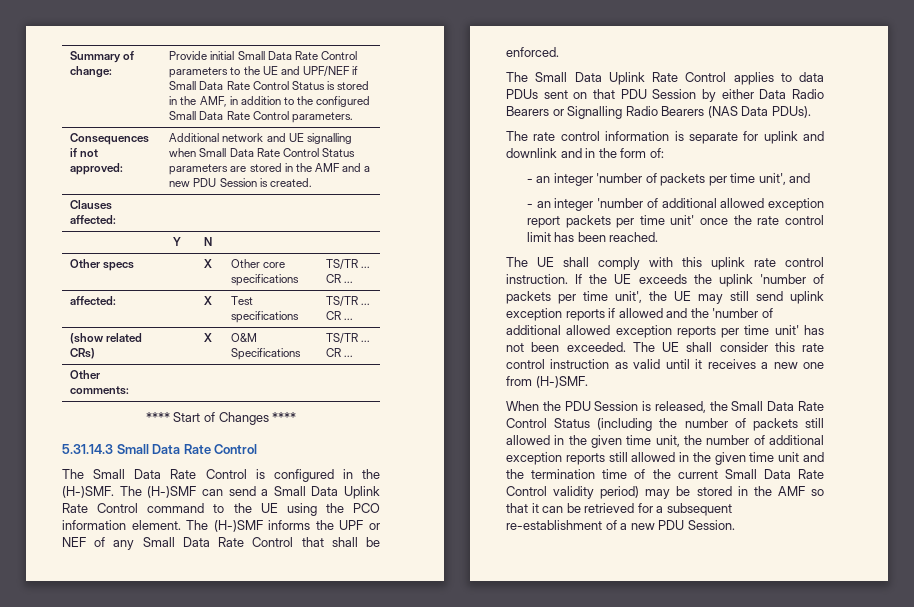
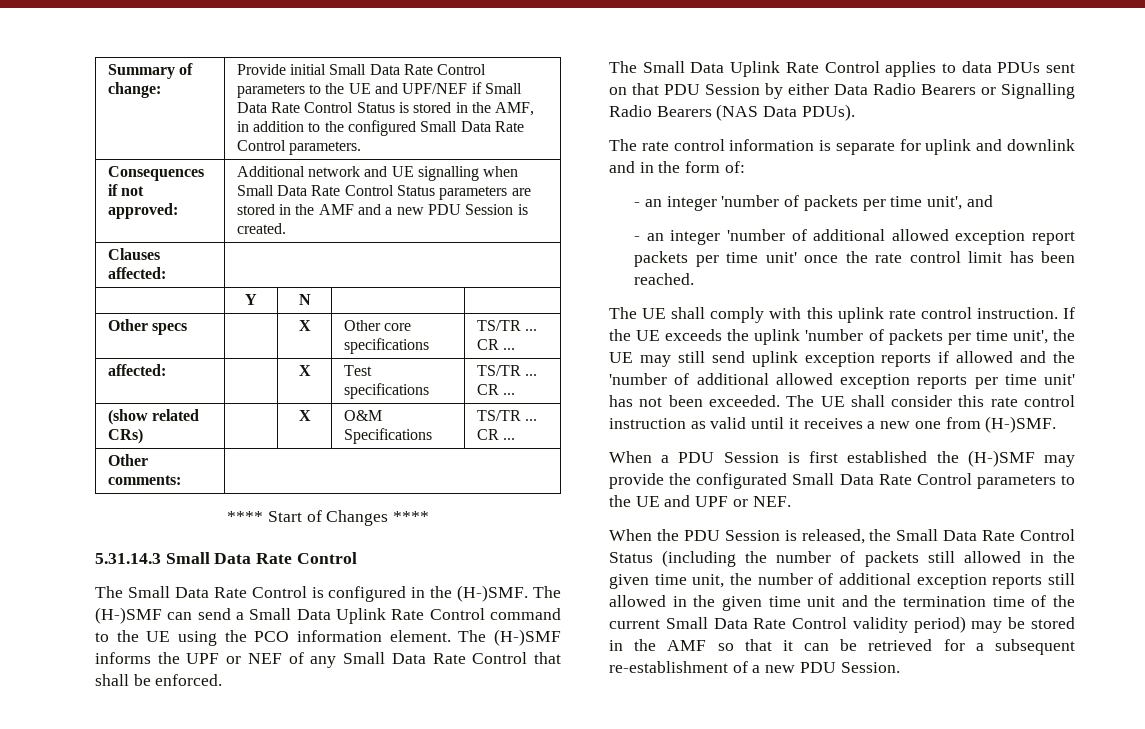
(588, 382) none -> [609,450,1075,467] [609,473,1075,489] [609,495,791,507] // When a PDU Session is first established the (H-)SMF may provide the configurated Small Data Rate Control parameters to the UE and UPF or NEF.

